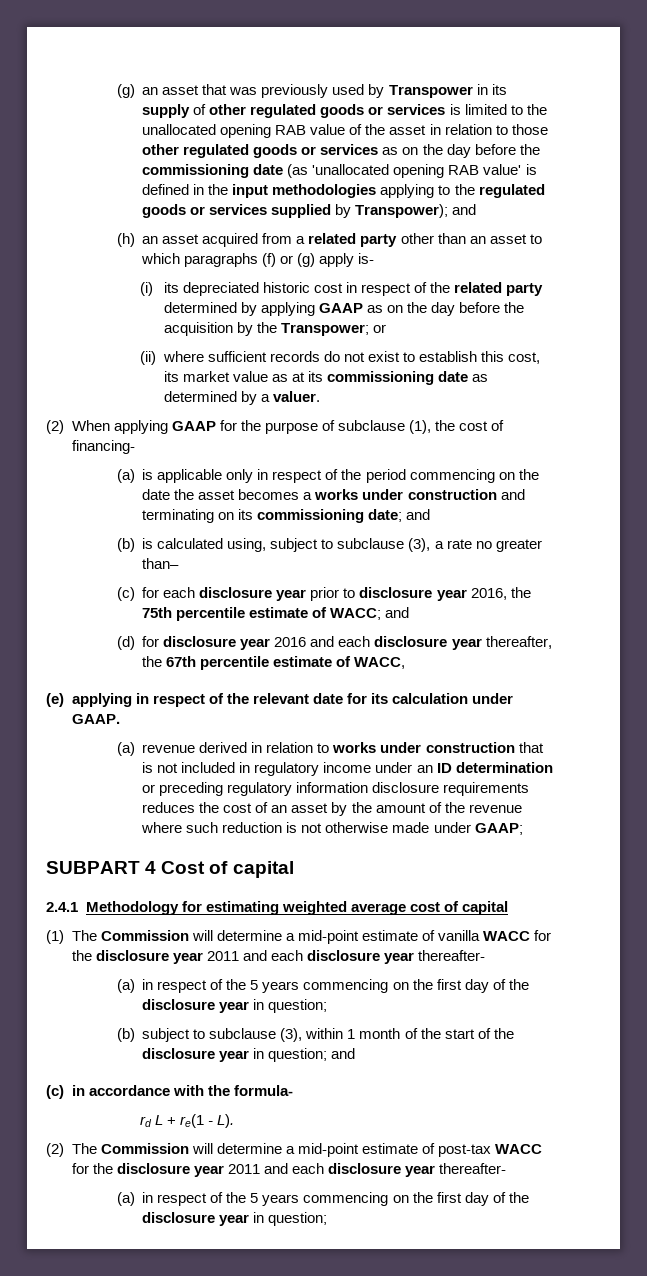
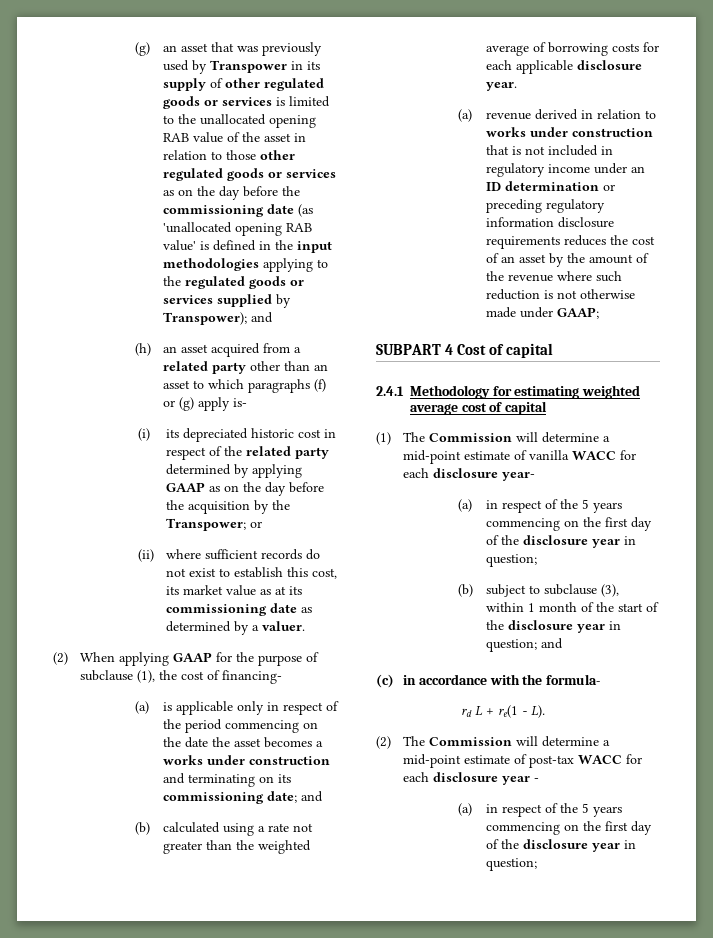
[142,538,542,552] [142,558,180,569] [116,587,531,601] [142,607,410,621] [116,636,552,650] [142,656,406,670] [46,693,513,707] [71,714,120,724] is calculated using, subject to subclause (3), a rate no greater than– // (c) for each disclosure year prior to disclosure year 2016, the 75th percentile estimate of WACC; and // (d) for disclosure year 2016 and each disclosure year thereafter, the 67th percentile estimate of WACC, // (e) applying in respect of the relevant date for its calculation under GAAP. -> [162,822,313,836] [162,840,311,854] [485,42,659,56] [485,60,642,74] [485,82,517,91] calculated using a rate not greater than the weighted average of borrowing costs for each applicable disclosure year.
[71,950,485,964] the disclosure year 2011 and each disclosure year thereafter- -> [403,468,536,481] each disclosure year-
[92,1163,506,1177] the disclosure year 2011 and each disclosure year thereafter- -> [403,772,540,785] each disclosure year -

